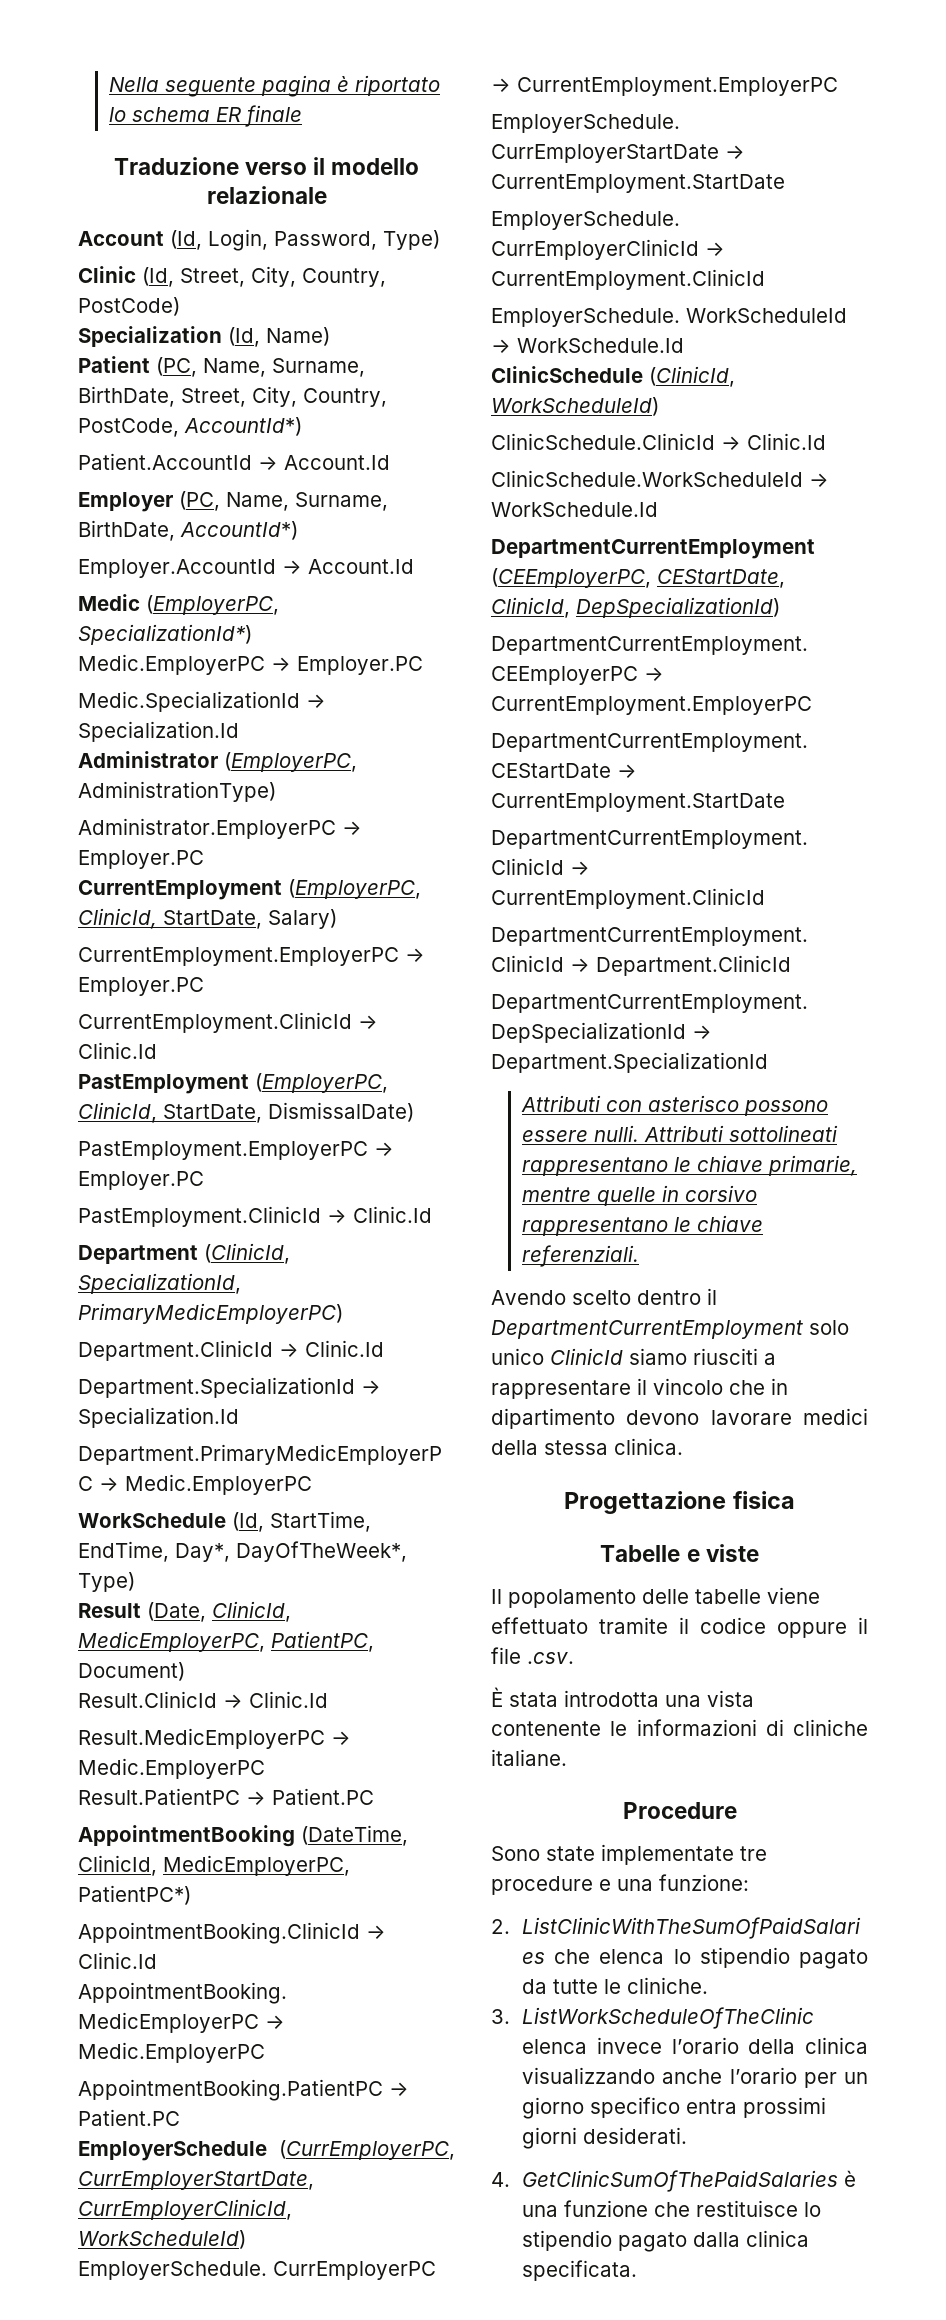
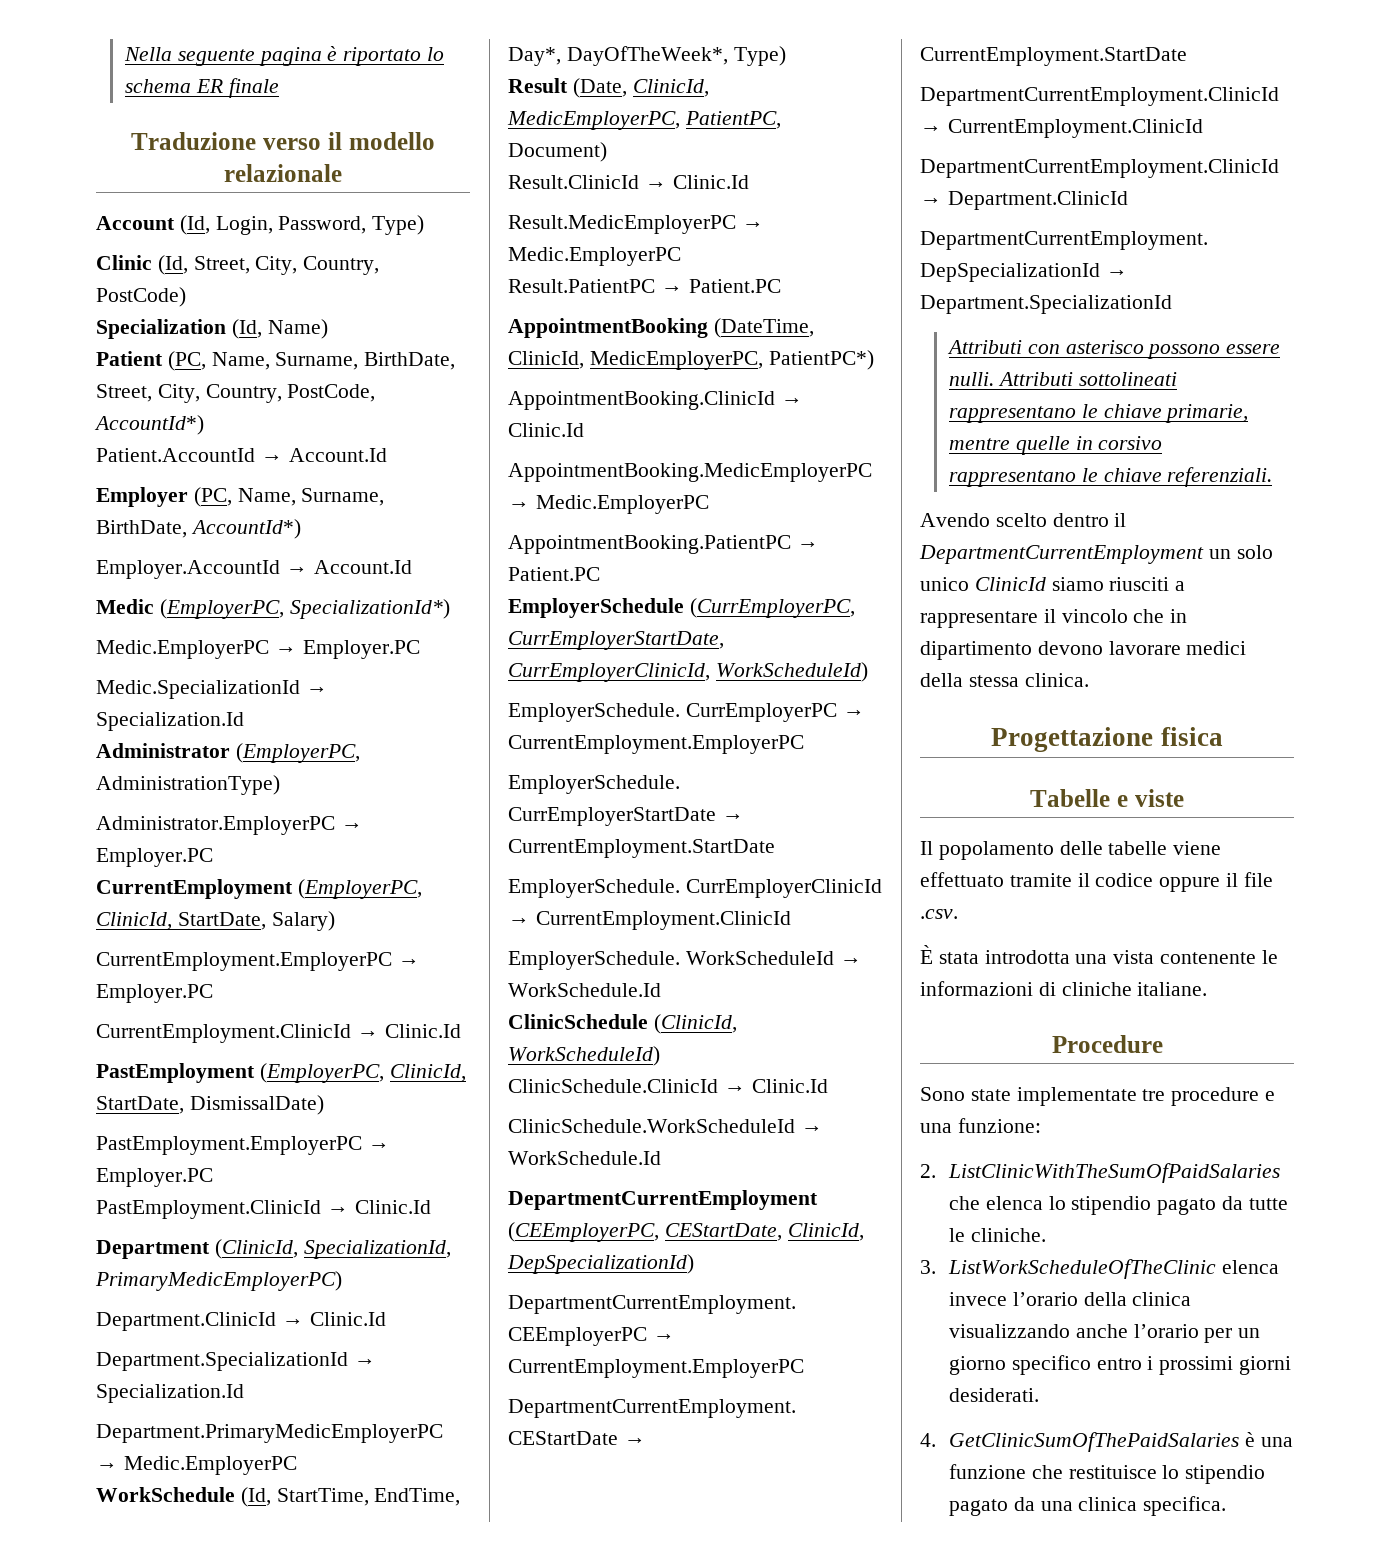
(803, 1329) none -> [1208,549,1231,559] un
[686,2099,738,2114] entra -> [1096,1356,1154,1370] entro i
[693,2230,810,2247] [522,2260,638,2281] dalla clinica specificata. -> [1013,1496,1227,1516] da una clinica specifica.

